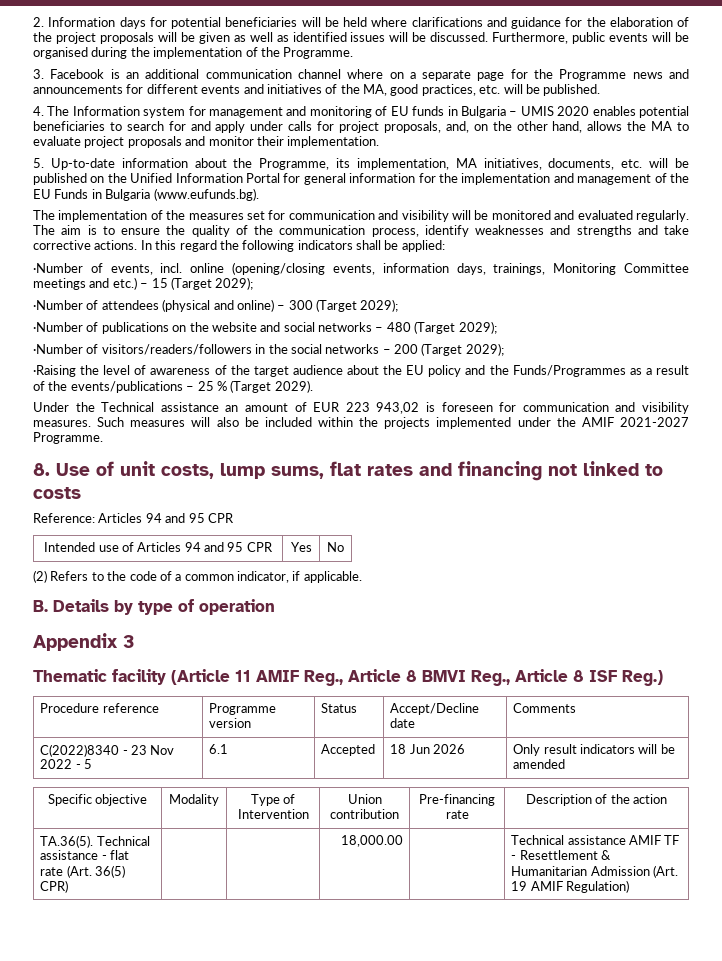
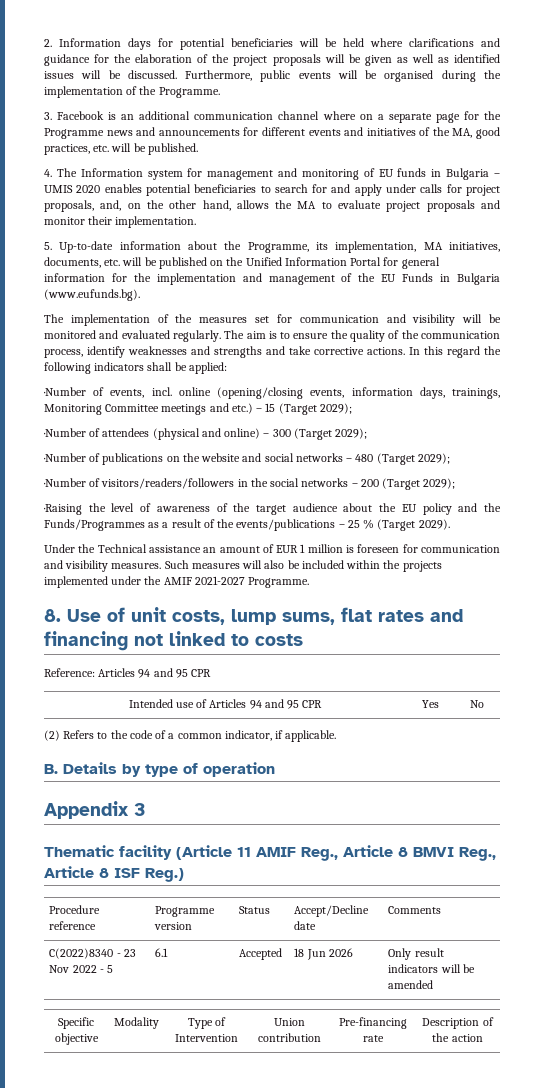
[345,402,420,414] 223 943,02 -> [300,544,343,553] 1 million
[40,835,150,848] [40,850,129,860] [40,865,125,878] [40,880,69,893] [340,835,403,847] [511,835,680,845] [511,850,611,860] [511,865,678,878] [511,880,629,893] // TA.36(5). Technical assistance - flat rate (Art. 36(5) CPR) | | | 18,000.00 | | Technical assistance AMIF TF - Resettlement & Humanitarian Admission (Art. 19 AMIF Regulation) -> (483, 1038) none

